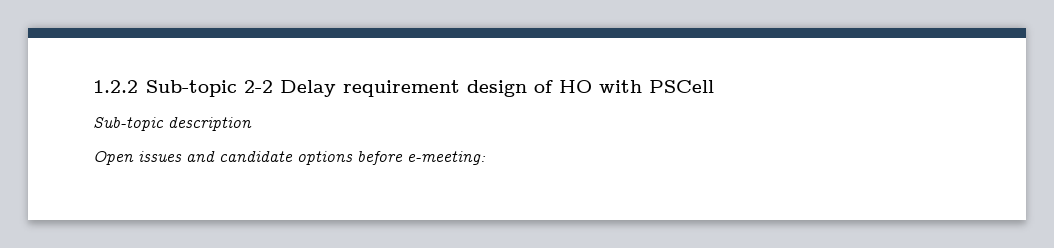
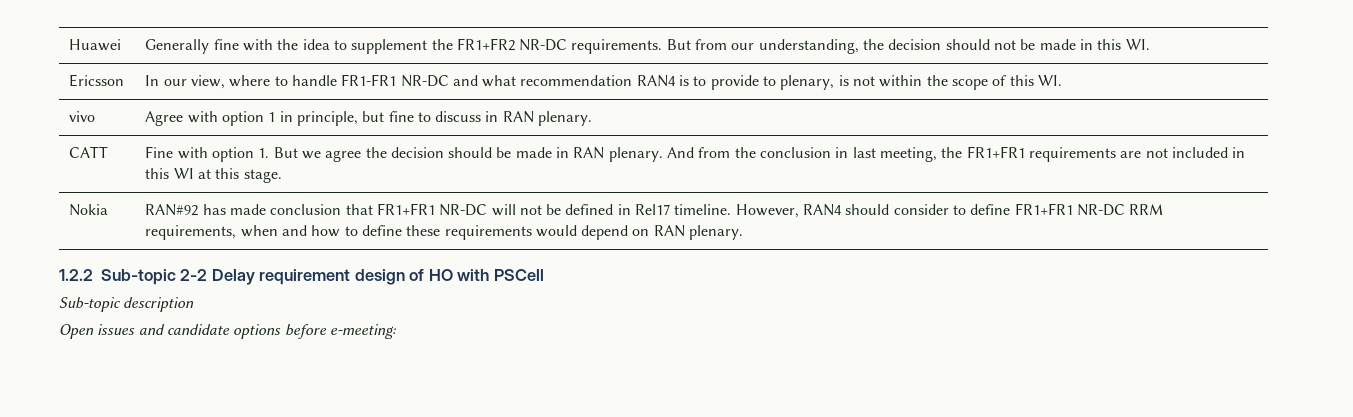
(93, 86) none -> [69,39,122,51] [145,38,1150,54] [69,74,125,87] [145,74,1062,90] [69,111,96,122] [145,111,593,126] [69,146,109,158] [145,146,1246,162] [145,168,282,183] [69,204,109,216] [145,203,1164,218] [145,225,744,240] Huawei | Generally fine with the idea to supplement the FR1+FR2 NR-DC requirements. But from our understanding, the decision should not be made in this WI. // Ericsson | In our view, where to handle FR1-FR1 NR-DC and what recommendation RAN4 is to provide to plenary, is not within the scope of this WI. // vivo | Agree with option 1 in principle, but fine to discuss in RAN plenary. // CATT | Fine with option 1. But we agree the decision should be made in RAN plenary. And from the conclusion in last meeting, the FR1+FR1 requirements are not included in this WI at this stage. // Nokia | RAN#92 has made conclusion that FR1+FR1 NR-DC will not be defined in Rel17 timeline. However, RAN4 should consider to define FR1+FR1 NR-DC RRM requirements, when and how to define these requirements would depend on RAN plenary. //

